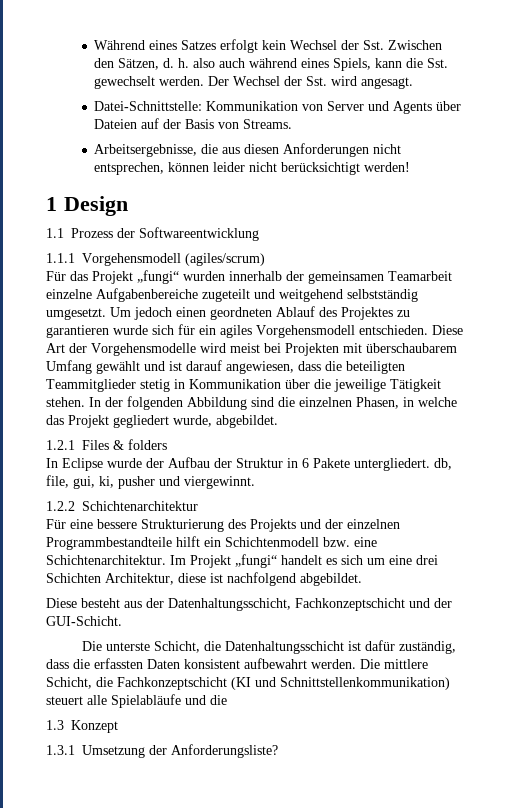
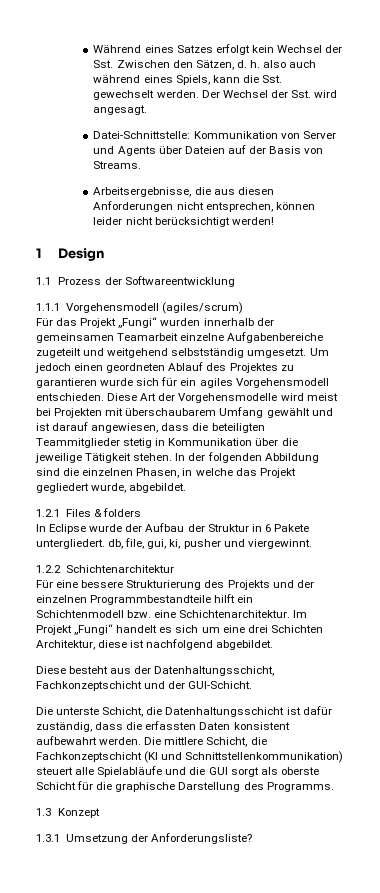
[137,270,179,284] „fungi“ -> [118,317,158,328] „Fungi“
[235,554,277,568] „fungi“ -> [74,624,114,635] „Fungi“
(227, 700) none -> [208,767,319,777] [36,781,334,792] GUI sorgt als oberste Schicht für die graphische Darstellung des Programms.

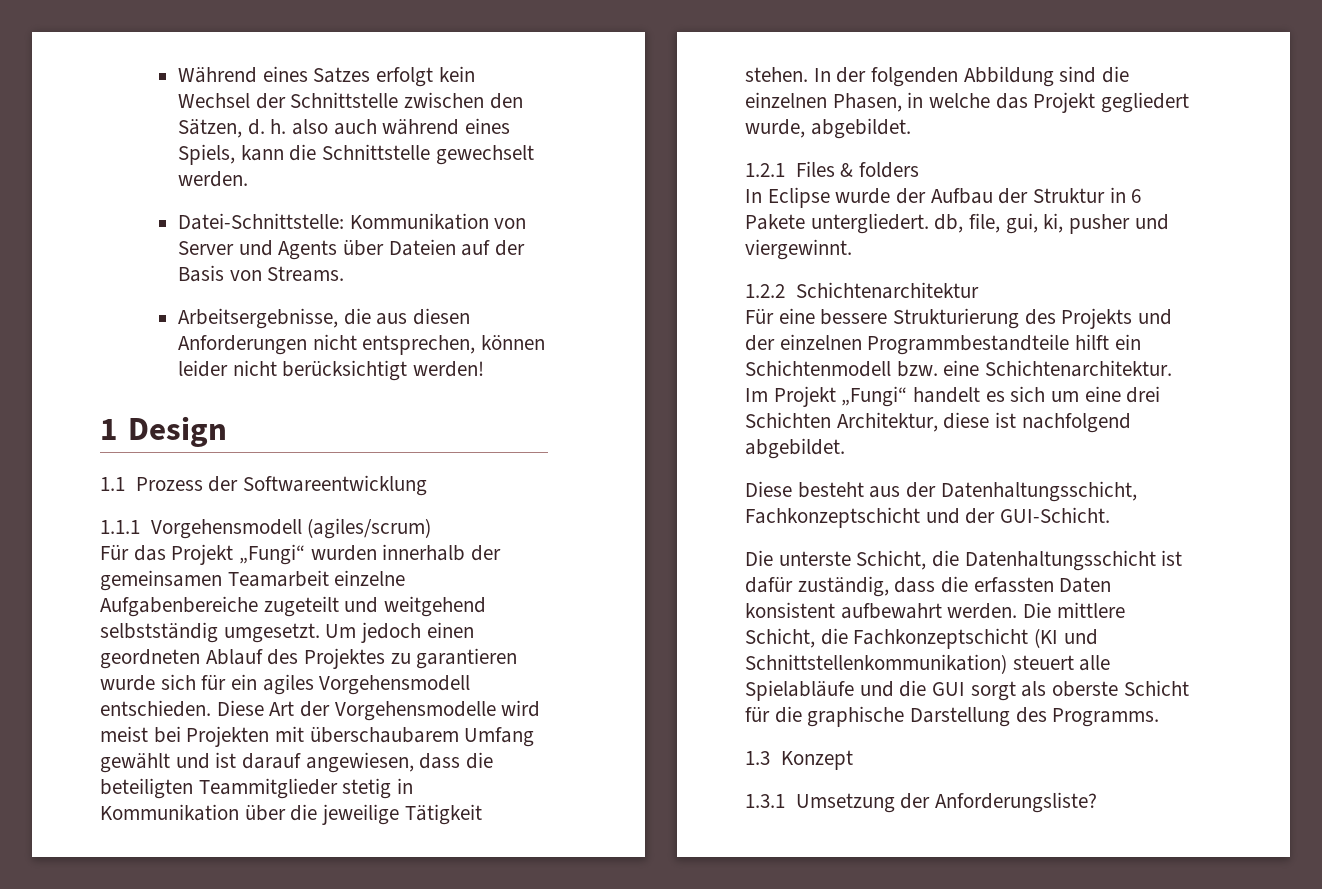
[93,60,170,68] Sst. Zwischen -> [290,92,485,108] Schnittstelle zwischen
[261,75,282,83] Sst. -> [322,144,431,160] Schnittstelle
[201,90,338,98] [93,105,148,115] Der Wechsel der Sst. wird angesagt. -> (249, 179) none

